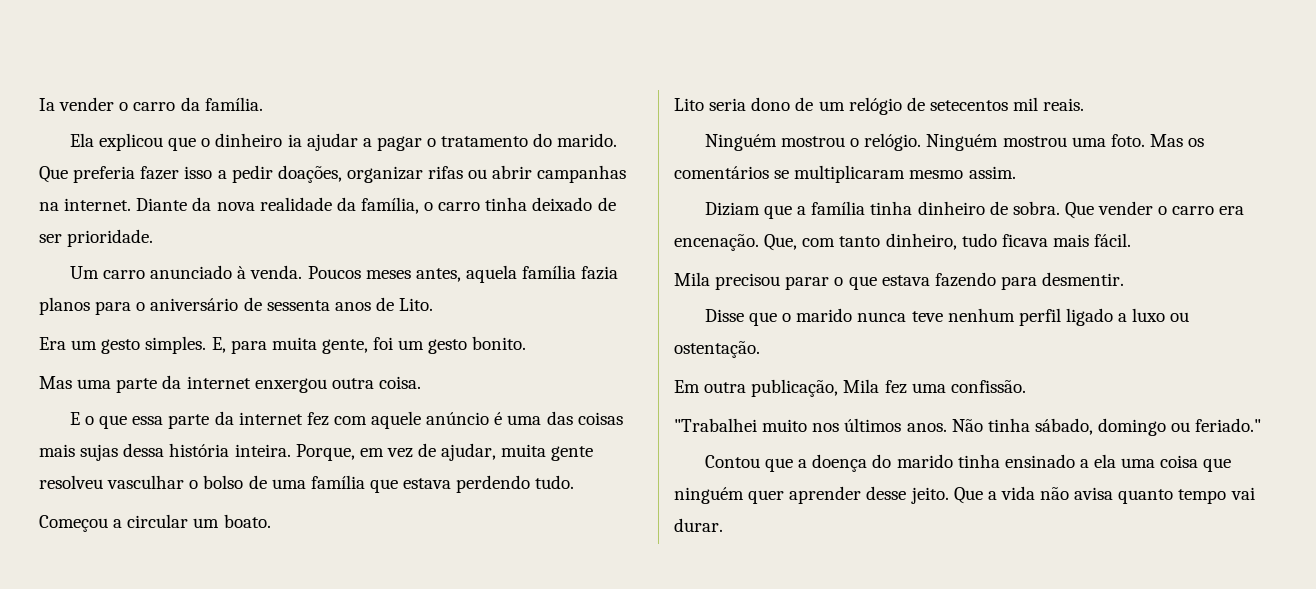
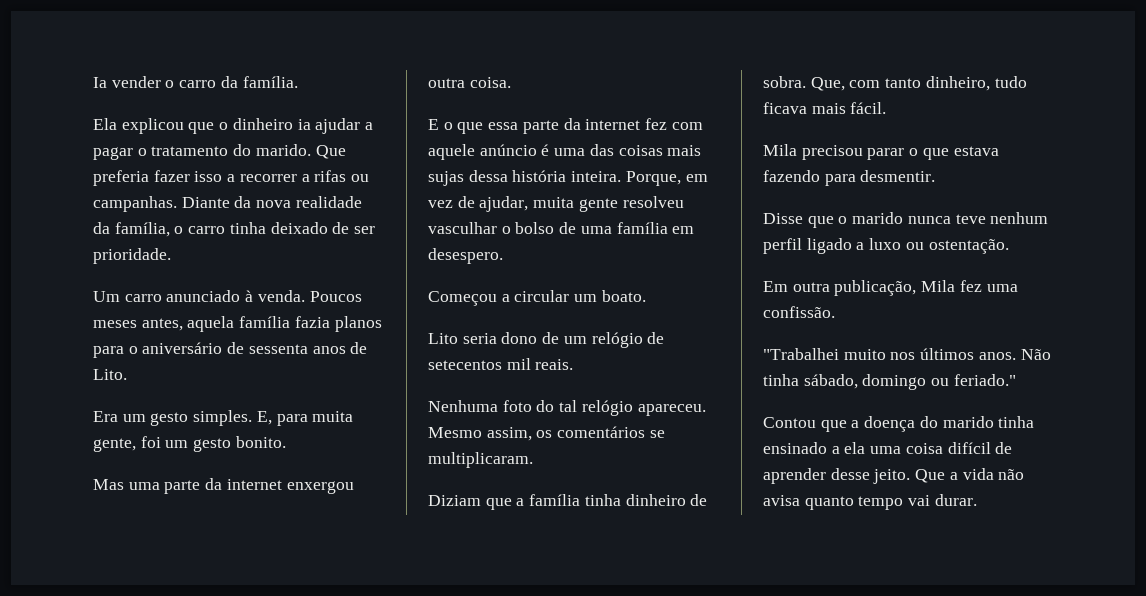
[231,165,627,183] [39,198,132,211] pedir doações, organizar rifas ou abrir campanhas na internet. -> [239,170,370,182] [93,196,177,212] recorrer a rifas ou campanhas.
[369,475,575,493] que estava perdendo tudo. -> [672,226,695,234] [428,248,503,264] em desespero.
[704,133,1205,151] [674,165,1016,183] Ninguém mostrou o relógio. Ninguém mostrou uma foto. Mas os comentários se multiplicaram mesmo assim. -> [428,400,706,416] [428,426,665,441] [428,452,533,468] Nenhuma foto do tal relógio apareceu. Mesmo assim, os comentários se multiplicaram.
[1064,201,1245,219] [674,234,759,251] Que vender o carro era encenação. -> (806, 82) none
[1203,458,1232,472] [674,487,785,504] que ninguém quer -> [947,442,1013,454] difícil de

